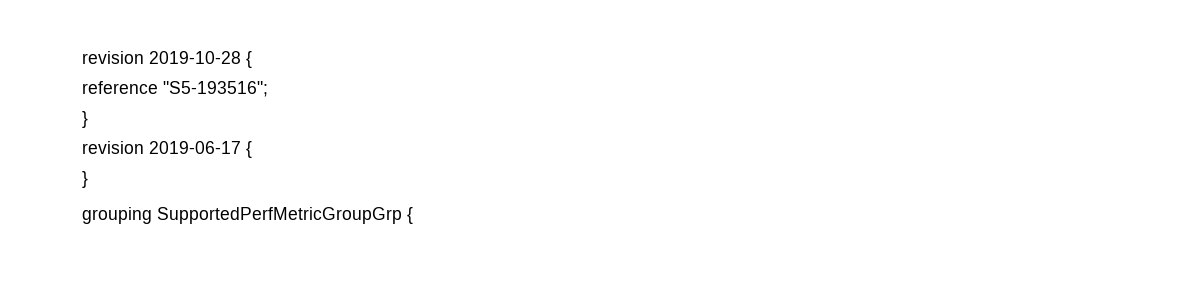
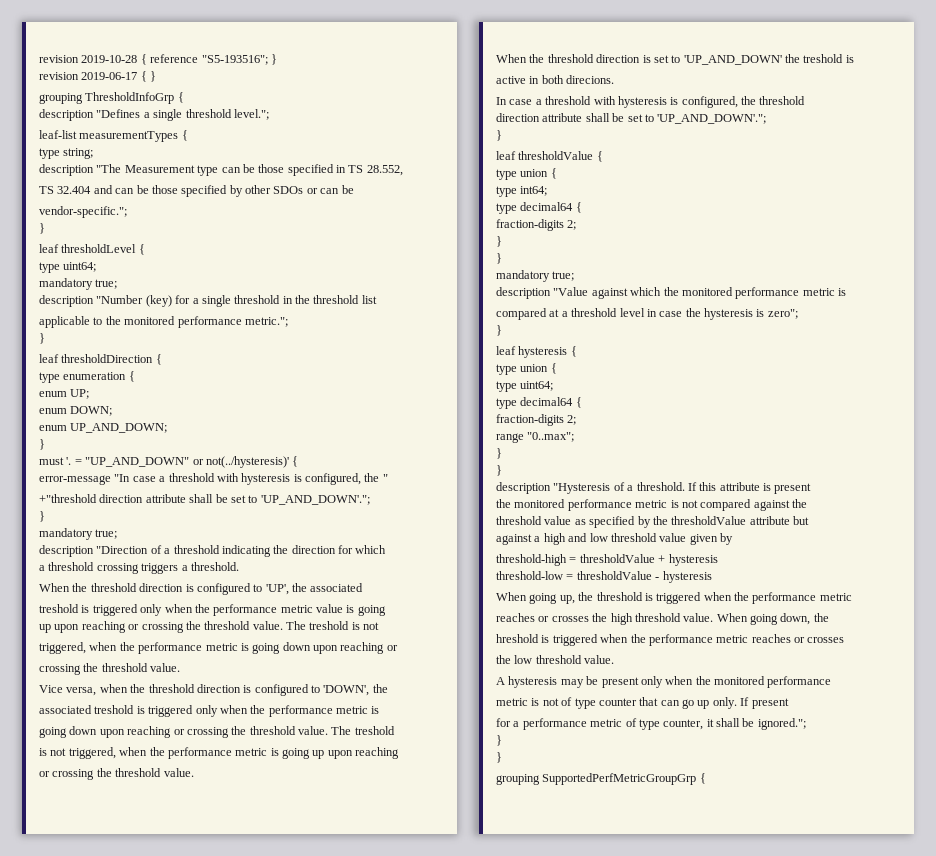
(252, 59) // -> (147, 59) none
(268, 89) // -> (268, 60) none
(252, 149) none -> [150,71,157,82] [39,92,184,104] [39,109,269,121] [39,130,188,142] [39,148,94,159] [39,164,403,176] [39,185,354,197] [39,206,127,218] [39,223,45,234] [39,244,145,255] [39,262,97,273] [39,278,118,290] [39,295,377,307] [39,316,288,328] [39,333,45,344] [39,354,162,365] [39,371,135,383] [39,389,90,399] [39,406,113,416] [39,423,168,433] [39,439,45,450] [39,456,299,468] [39,473,388,485] [39,494,370,505] [39,511,45,522] [39,528,118,540] [39,545,387,557] [39,562,239,574] [39,583,364,595] [39,604,386,616] [39,621,380,633] [39,642,398,654] [39,663,181,675] [39,684,388,696] [39,705,380,717] [39,726,395,738] [39,747,400,759] [39,768,194,780] [496,54,854,65] [496,75,615,84] [496,96,806,108] [496,113,767,124] [496,130,502,141] [496,151,603,162] [496,168,557,180] [496,186,548,197] [496,202,582,214] [496,219,577,231] [496,236,502,247] [496,253,502,264] [496,270,575,282] [496,287,846,299] [496,308,798,320] [496,325,502,336] [496,346,577,358] [496,363,557,375] [496,381,554,392] [496,397,582,409] [496,414,577,426] [496,432,575,443] [496,448,502,459] [496,465,502,476] [496,482,812,494] [496,499,807,511] [496,516,809,528] [496,533,733,545] [496,554,718,566] [496,571,712,583] [496,592,852,604] [496,613,829,625] [496,634,845,646] [496,655,615,664] [496,676,832,688] [496,697,789,709] [496,718,806,730] [496,735,502,746] } // grouping ThresholdInfoGrp { // description "Defines a single threshold level."; // leaf-list measurementTypes { // type string; // description "The Measurement type can be those specified in TS 28.552, // TS 32.404 and can be those specified by other SDOs or can be // vendor-specific."; // } // leaf thresholdLevel { // type uint64; // mandatory true; // description "Number (key) for a single threshold in the threshold list // applicable to the monitored performance metric."; // } // leaf thresholdDirection { // type enumeration { // enum UP; // enum DOWN; // enum UP_AND_DOWN; // } // must '. = "UP_AND_DOWN" or not(../hysteresis)' { // error-message "In case a threshold with hysteresis is configured, the " // +"threshold direction attribute shall be set to 'UP_AND_DOWN'."; // } // mandatory true; // description "Direction of a threshold indicating the direction for which // a threshold crossing triggers a threshold. // When the threshold direction is configured to 'UP', the associated // treshold is triggered only when the performance metric value is going // up upon reaching or crossing the threshold value. The treshold is not // triggered, when the performance metric is going down upon reaching or // crossing the threshold value. // Vice versa, when the threshold direction is configured to 'DOWN', the // associated treshold is triggered only when the performance metric is // going down upon reaching or crossing the threshold value. The treshold // is not triggered, when the performance metric is going up upon reaching // or crossing the threshold value. // When the threshold direction is set to 'UP_AND_DOWN' the treshold is // active in both direcions. // In case a threshold with hysteresis is configured, the threshold // direction attribute shall be set to 'UP_AND_DOWN'."; // } // leaf thresholdValue { // type union { // type int64; // type decimal64 { // fraction-digits 2; // } // } // mandatory true; // description "Value against which the monitored performance metric is // compared at a threshold level in case the hysteresis is zero"; // } // leaf hysteresis { // type union { // type uint64; // type decimal64 { // fraction-digits 2; // range "0..max"; // } // } // description "Hysteresis of a threshold. If this attribute is present // the monitored performance metric is not compared against the // threshold value as specified by the thresholdValue attribute but // against a high and low threshold value given by // threshold-high = thresholdValue + hysteresis // threshold-low = thresholdValue - hysteresis // When going up, the threshold is triggered when the performance metric // reaches or crosses the high threshold value. When going down, the // hreshold is triggered when the performance metric reaches or crosses // the low threshold value. // A hysteresis may be present only when the monitored performance // metric is not of type counter that can go up only. If present // for a performance metric of type counter, it shall be ignored."; // }

